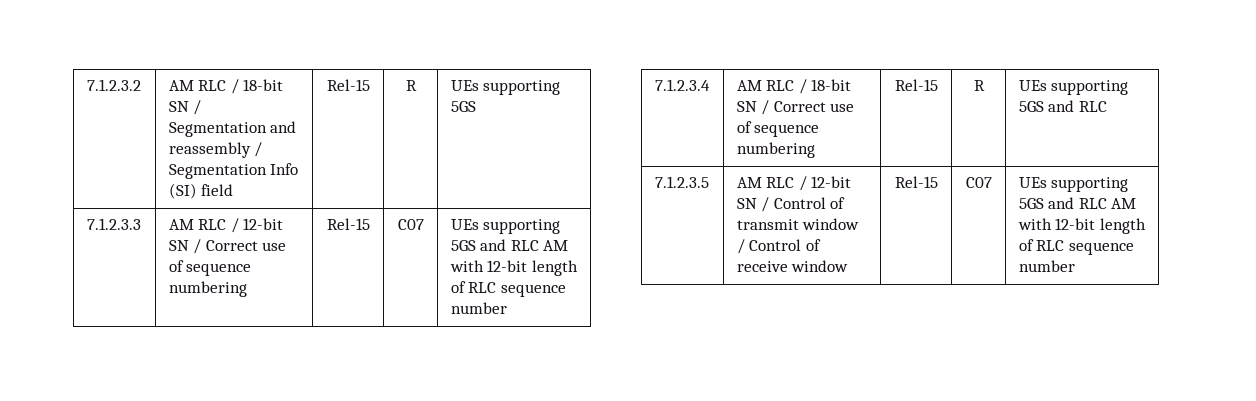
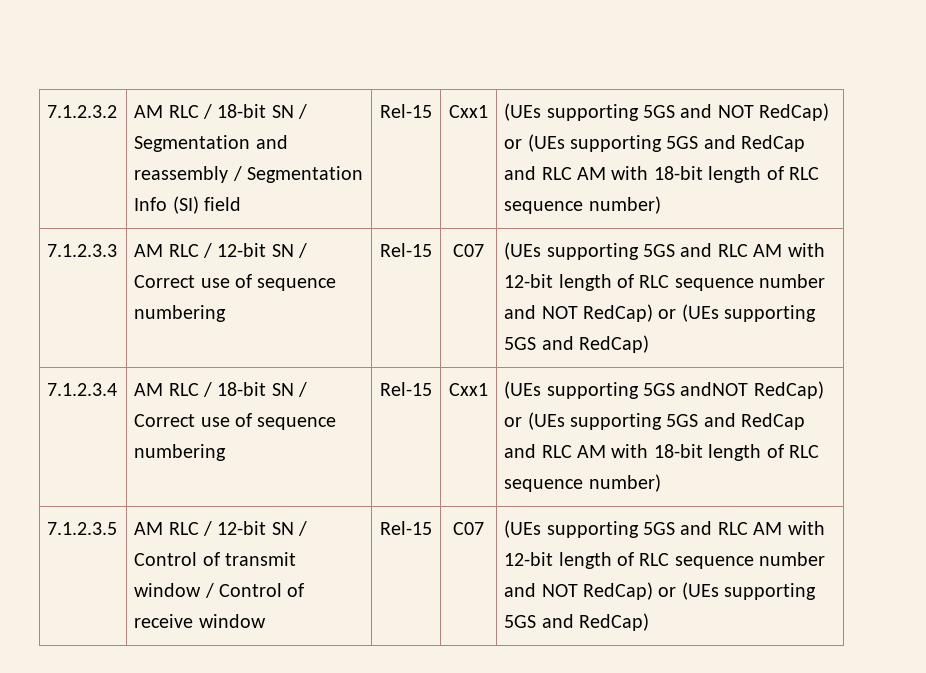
[405,80,417,91] [450,80,561,95] [450,101,476,112] R | UEs supporting 5GS -> [449,105,488,118] [504,103,830,121] [504,134,806,152] [504,166,819,183] [504,196,661,214] Cxx1 | (UEs supporting 5GS and NOT RedCap) or (UEs supporting 5GS and RedCap and RLC AM with 18-bit length of RLC sequence number)
[450,219,479,230] UEs -> [504,242,542,260] (UEs
(507, 308) none -> [504,304,817,322] [504,335,649,353] and NOT RedCap) or (UEs supporting 5GS and RedCap)
[973,80,985,91] [1018,80,1129,95] [1018,100,1107,112] R | UEs supporting 5GS and RLC -> [449,383,488,396] [504,381,824,399] [504,412,806,430] [504,444,819,461] [504,474,661,492] Cxx1 | (UEs supporting 5GS andNOT RedCap) or (UEs supporting 5GS and RedCap and RLC AM with 18-bit length of RLC sequence number)
[1018,177,1047,188] UEs -> [504,520,542,538] (UEs
(1075, 266) none -> [504,582,817,600] [504,613,649,631] and NOT RedCap) or (UEs supporting 5GS and RedCap)

